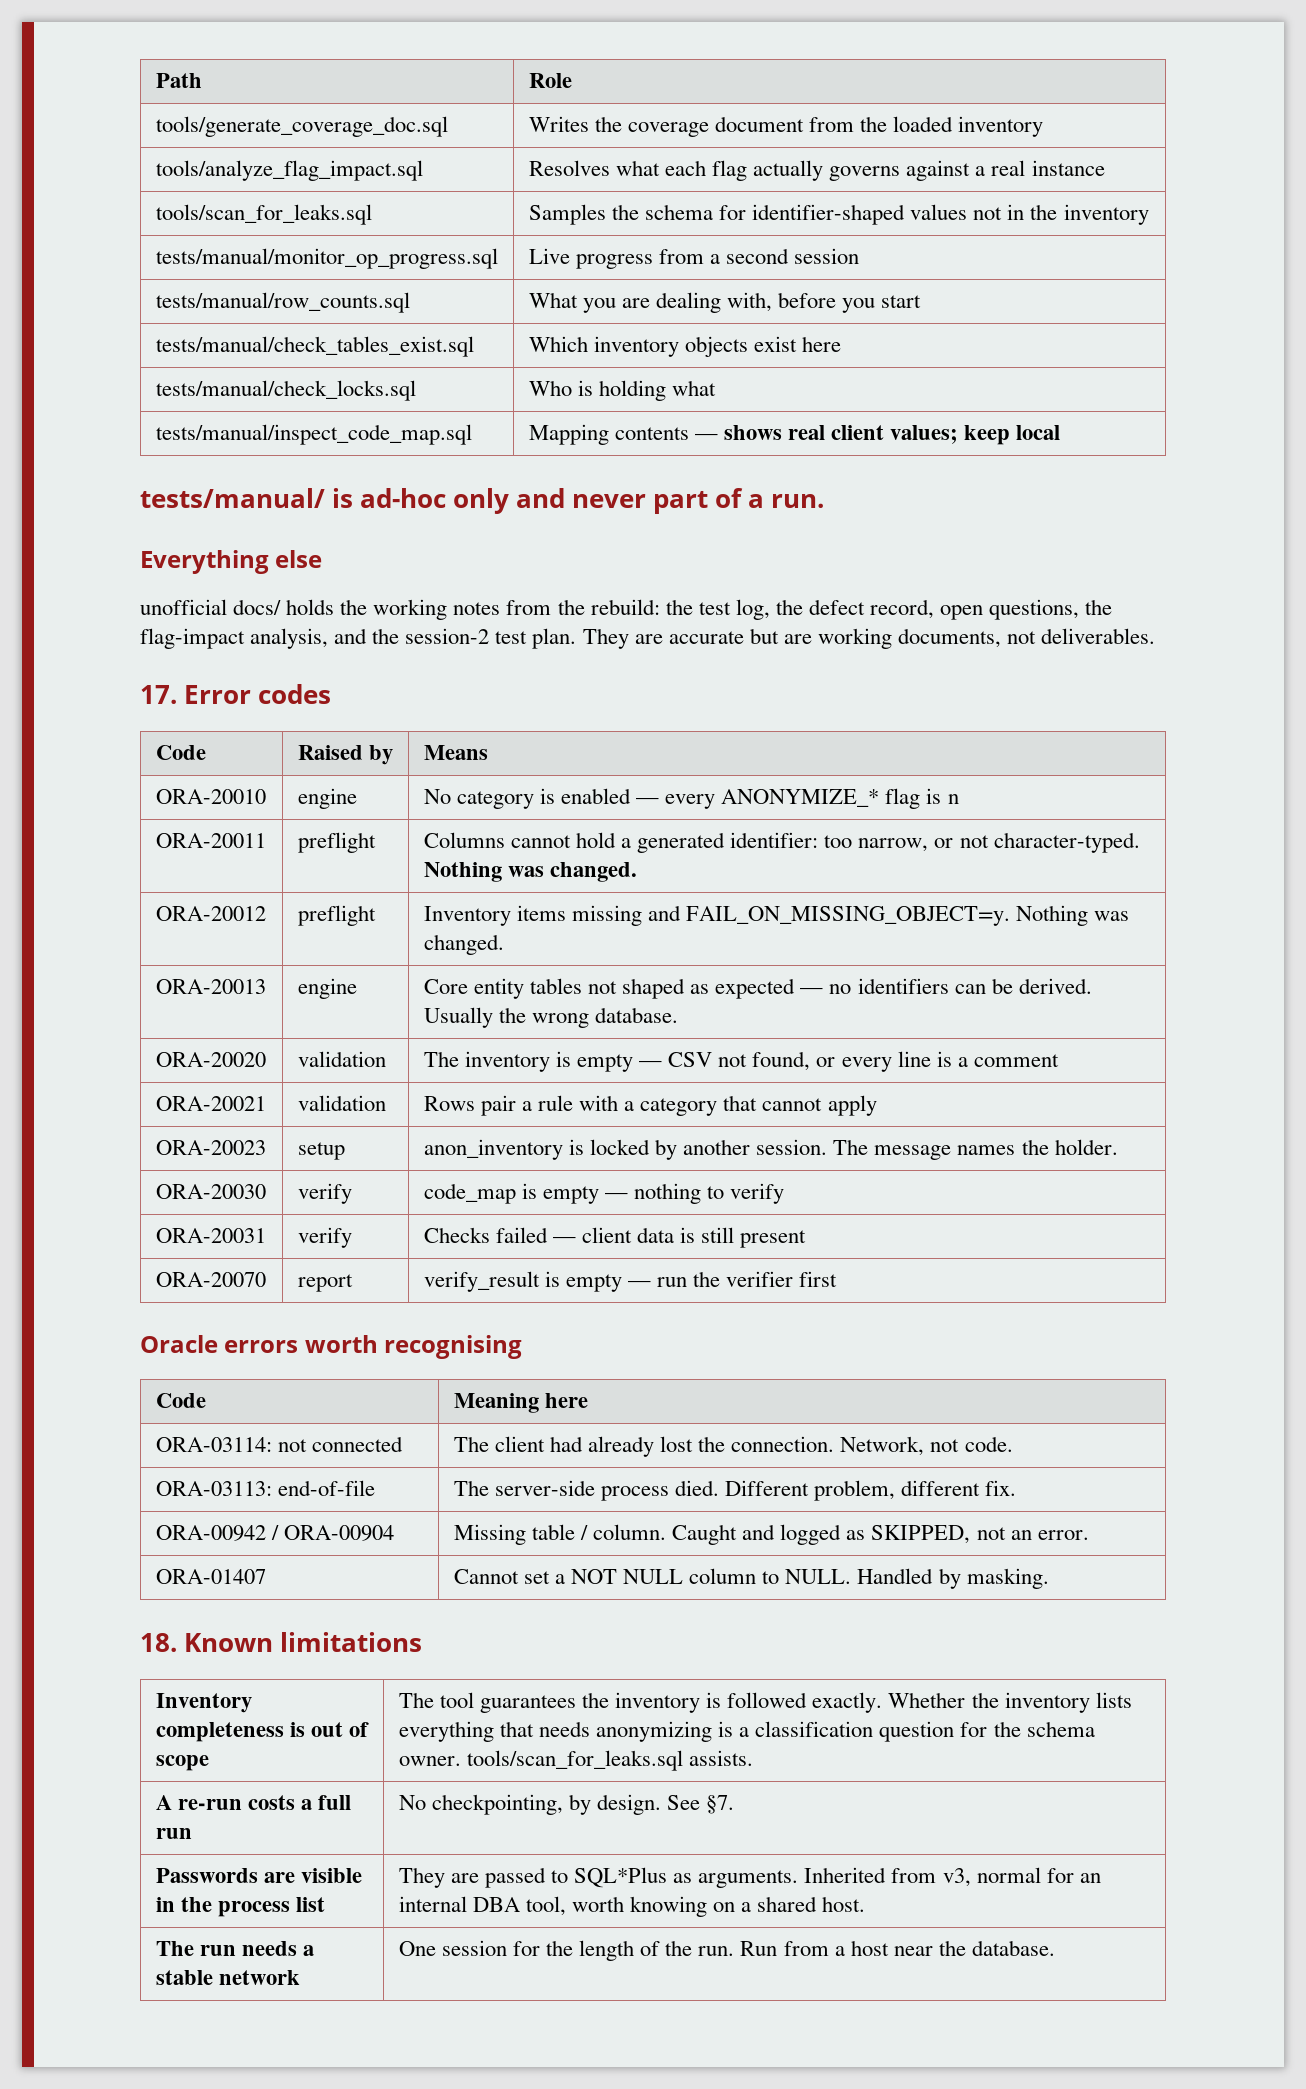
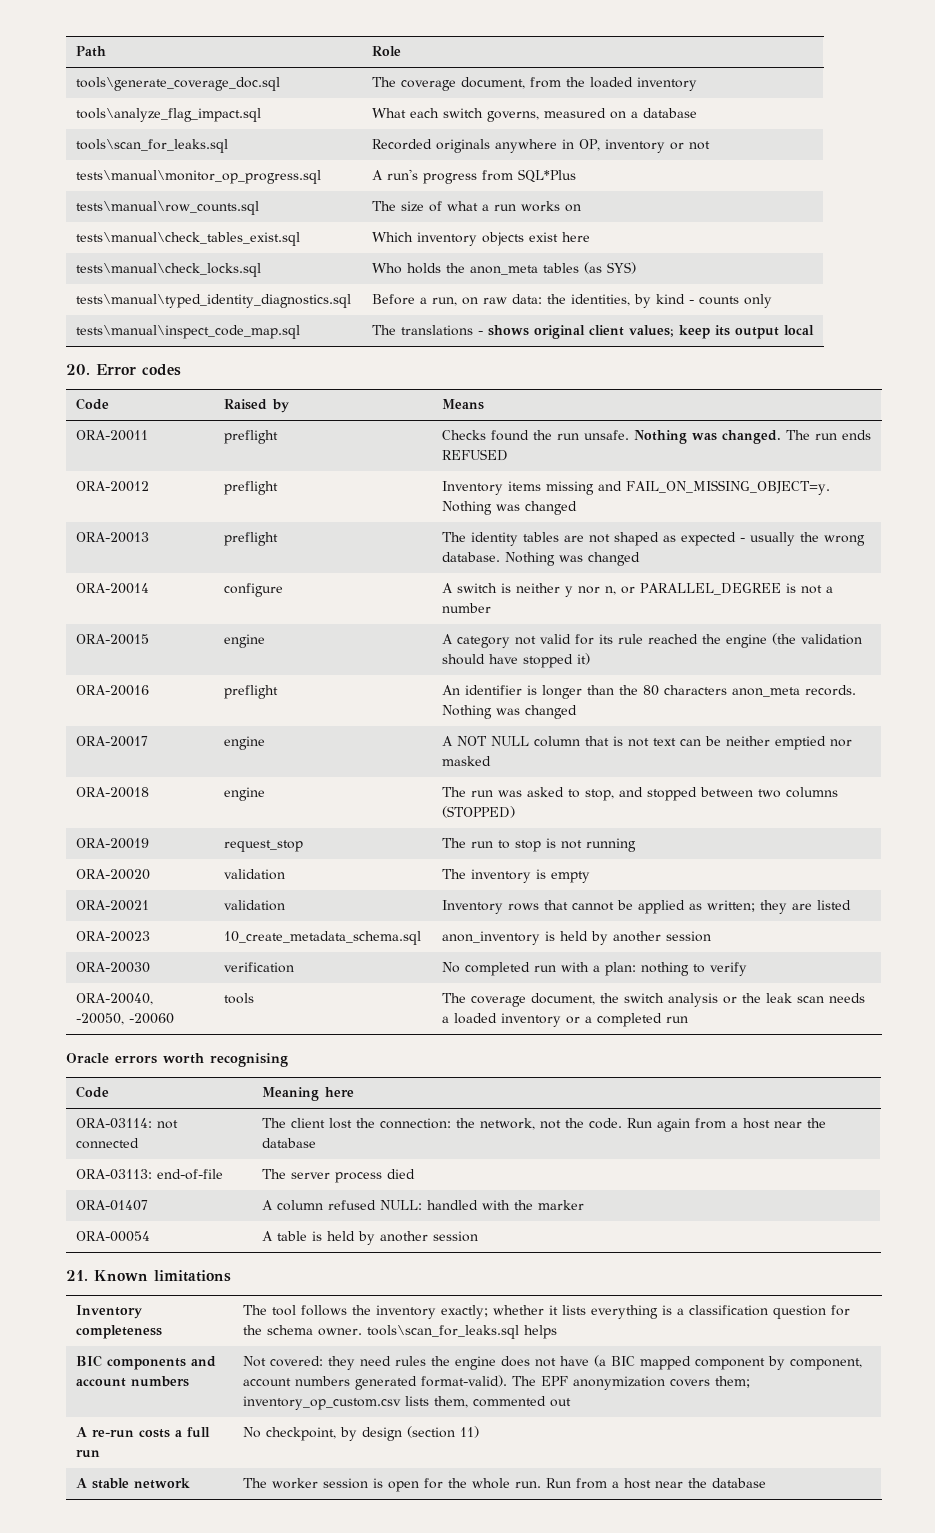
[155,116,448,137] [528,116,805,137] tools/generate_coverage_doc.sql | Writes the coverage document -> [76,77,281,91] [372,77,526,91] tools\generate_coverage_doc.sql | The coverage document,
[155,160,423,181] [528,160,1105,181] [155,204,372,225] [528,204,1149,225] [155,248,498,269] [528,248,860,269] [155,292,410,313] [528,292,922,313] [155,336,474,357] tools/analyze_flag_impact.sql | Resolves what each flag actually governs against a real instance // tools/scan_for_leaks.sql | Samples the schema for identifier-shaped values not in the inventory // tests/manual/monitor_op_progress.sql | Live progress from a second session // tests/manual/row_counts.sql | What you are dealing with, before you start // tests/manual/check_tables_exist.sql -> [76,108,262,122] [372,108,698,122] [76,139,229,153] [372,139,711,153] [76,170,322,184] [372,169,577,184] [76,201,260,215] [372,201,582,212] [76,232,301,246] tools\analyze_flag_impact.sql | What each switch governs, measured on a database // tools\scan_for_leaks.sql | Recorded originals anywhere in OP, inventory or not // tests\manual\monitor_op_progress.sql | A run's progress from SQL*Plus // tests\manual\row_counts.sql | The size of what a run works on // tests\manual\check_tables_exist.sql
[155,380,416,401] tests/manual/check_locks.sql -> [76,263,262,277] tests\manual\check_locks.sql
[577,380,717,401] [155,424,472,445] [528,424,826,445] is holding what // tests/manual/inspect_code_map.sql | Mapping contents — shows real -> [407,262,637,275] [76,294,352,308] [372,294,773,308] [76,325,301,339] [372,325,586,339] holds the anon_meta tables (as SYS) // tests\manual\typed_identity_diagnostics.sql | Before a run, on raw data: the identities, by kind - counts only // tests\manual\inspect_code_map.sql | The translations - shows original
(1011, 435) none -> [715,325,780,339] its output
[140,488,825,514] [140,550,323,574] [140,599,1113,620] [140,628,1156,649] [140,685,177,704] tests/manual/ is ad-hoc only and never part of a run. // Everything else // unofficial docs/ holds the working notes from the rebuild: the test log, the defect record, open questions, the flag-impact analysis, and the session-2 test plan. They are accurate but are working documents, not deliverables. // 17. -> [66,364,90,375] 20.
[155,789,266,804] [297,788,357,809] [423,788,959,809] [155,833,266,848] [297,832,376,853] [423,832,1140,853] [423,862,637,882] ORA-20010 | engine | No category is enabled — every ANONYMIZE_* flag is n // ORA-20011 | preflight | Columns cannot hold a generated identifier: too narrow, or not character-typed. Nothing was changed. -> [76,430,149,441] [224,430,279,444] [442,430,872,444] [442,449,509,461] ORA-20011 | preflight | Checks found the run unsafe. Nothing was changed. The run ends REFUSED
[423,934,504,955] changed. -> [525,501,578,515] changed
[297,978,357,999] [423,978,1092,999] [423,1007,679,1028] engine | Core entity tables not shaped as expected — no identifiers can be derived. Usually the wrong database. -> [224,532,279,546] [442,532,866,546] [442,552,641,566] [76,583,150,594] [224,583,284,597] [442,583,834,597] [442,603,492,613] [76,634,150,645] [224,634,266,648] [442,633,863,648] [442,653,591,668] [76,685,150,696] [224,685,279,699] [442,685,857,699] [442,705,578,719] [76,736,149,747] [224,736,266,750] [442,736,853,750] [442,756,492,766] [76,787,150,798] [224,787,266,801] [442,787,839,801] [442,806,516,818] [76,838,150,849] [224,840,304,852] [442,838,637,852] preflight | The identity tables are not shaped as expected - usually the wrong database. Nothing was changed // ORA-20014 | configure | A switch is neither y nor n, or PARALLEL_DEGREE is not a number // ORA-20015 | engine | A category not valid for its rule reached the engine (the validation should have stopped it) // ORA-20016 | preflight | An identifier is longer than the 80 characters anon_meta records. Nothing was changed // ORA-20017 | engine | A NOT NULL column that is not text can be neither emptied nor masked // ORA-20018 | engine | The run was asked to stop, and stopped between two columns (STOPPED) // ORA-20019 | request_stop | The run to stop is not running
[639,1051,1059,1072] [155,1096,266,1111] [297,1095,386,1111] [423,1095,877,1116] — CSV not found, or every line is a comment // ORA-20021 | validation | Rows pair a rule with a category that cannot apply -> [76,900,150,911] [224,900,286,911] [442,900,852,914] // ORA-20021 | validation | Inventory rows that cannot be applied as written; they are listed
[297,1142,345,1160] setup -> [224,931,422,945] 10_create_metadata_schema.sql
[589,1139,1118,1160] [155,1184,266,1199] [297,1183,352,1204] [423,1183,785,1204] [155,1228,266,1243] [297,1227,352,1248] [423,1227,807,1248] [155,1272,266,1287] [297,1274,353,1292] [423,1271,838,1292] locked by another session. The message names the holder. // ORA-20030 | verify | code_map is empty — nothing to verify // ORA-20031 | verify | Checks failed — client data is still present // ORA-20070 | report | verify_result is empty — run the verifier first -> [560,931,712,945] [76,962,151,973] [224,962,295,973] [442,962,748,976] [76,993,154,1005] [76,1013,175,1025] [224,993,255,1004] [442,993,866,1007] [442,1013,689,1027] held by another session // ORA-20030 | verification | No completed run with a plan: nothing to verify // ORA-20040, -20050, -20060 | tools | The coverage document, the switch analysis or the leak scan needs a loaded inventory or a completed run
[549,1436,1013,1457] [155,1480,375,1496] [453,1480,1017,1501] [155,1525,394,1541] [453,1524,1089,1545] [155,1569,266,1584] [453,1568,1049,1589] [140,1633,177,1652] had already lost the connection. Network, not code. // ORA-03113: end-of-file | The server-side process died. Different problem, different fix. // ORA-00942 / ORA-00904 | Missing table / column. Caught and logged as SKIPPED, not an error. // ORA-01407 | Cannot set a NOT NULL column to NULL. Handled by masking. // 18. -> [329,1118,827,1132] [262,1138,317,1148] [76,1169,224,1180] [262,1169,416,1183] [76,1200,149,1211] [262,1200,585,1211] [76,1231,151,1242] [262,1231,479,1245] [66,1270,88,1281] lost the connection: the network, not the code. Run again from a host near the database // ORA-03113: end-of-file | The server process died // ORA-01407 | A column refused NULL: handled with the marker // ORA-00054 | A table is held by another session // 21.
[289,1722,370,1737] [155,1755,209,1771] is out of scope -> (163, 1332) none
[479,1692,1132,1713] [398,1721,713,1742] guarantees the inventory is followed exactly. Whether the inventory lists everything that needs anonymizing -> [301,1305,659,1319] follows the inventory exactly; whether it lists everything
[466,1750,753,1771] tools/scan_for_leaks.sql assists. -> [367,1325,558,1339] [76,1355,217,1370] [76,1376,190,1387] [243,1355,863,1370] [243,1375,751,1390] [243,1396,572,1410] tools\scan_for_leaks.sql helps // BIC components and account numbers | Not covered: they need rules the engine does not have (a BIC mapped component by component, account numbers generated format-valid). The EPF anonymization covers them; inventory_op_custom.csv lists them, commented out
[431,1794,735,1815] [155,1868,362,1883] [155,1897,326,1917] [398,1867,1101,1888] [398,1896,866,1917] [155,1941,315,1956] [155,1970,300,1985] [398,1940,693,1961] checkpointing, by design. See §7. // Passwords are visible in the process list | They are passed to SQL*Plus as arguments. Inherited from v3, normal for an internal DBA tool, worth knowing on a shared host. // The run needs a stable network | One session for the length of the -> [266,1426,480,1441] [76,1478,191,1489] [243,1478,511,1492] checkpoint, by design (section 11) // A stable network | The worker session is open for the whole
[971,1940,1055,1956] database. -> [712,1478,767,1488] database

